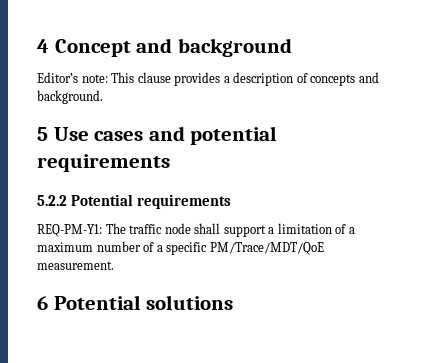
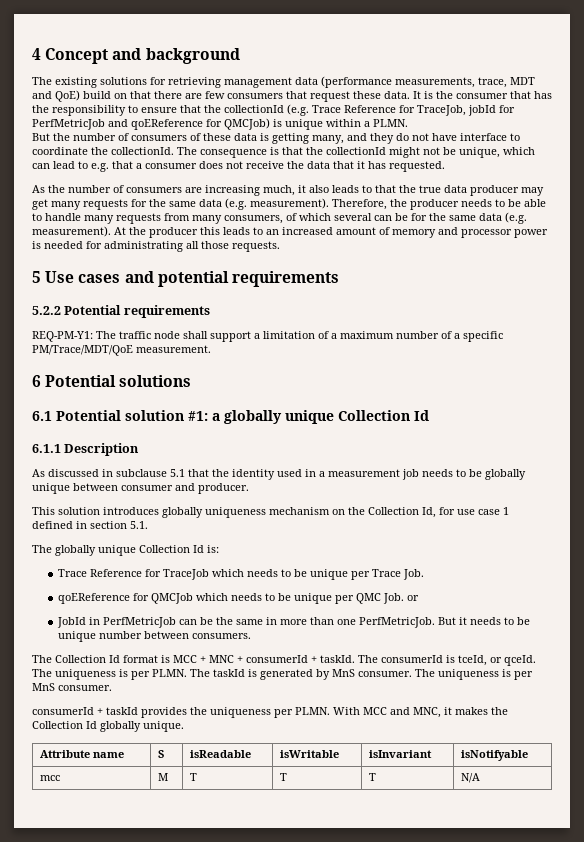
[37,72,379,86] [37,90,103,104] Editor’s note: This clause provides a description of concepts and background. -> [32,76,535,88] [32,90,552,102] [32,104,515,116] [32,118,408,130] [32,133,520,144] [32,147,535,158] [32,161,445,172] [32,185,544,196] [32,198,546,210] [32,212,527,224] [32,226,548,238] [32,241,280,252] The existing solutions for retrieving management data (performance measurements, trace, MDT and QoE) build on that there are few consumers that request these data. It is the consumer that has the responsibility to ensure that the collectionId (e.g. Trace Reference for TraceJob, jobId for PerfMetricJob and qoEReference for QMCJob) is unique within a PLMN. // But the number of consumers of these data is getting many, and they do not have interface to coordinate the collectionId. The consequence is that the collectionId might not be unique, which can lead to e.g. that a consumer does not receive the data that it has requested. // As the number of consumers are increasing much, it also leads to that the true data producer may get many requests for the same data (e.g. measurement). Therefore, the producer needs to be able to handle many requests from many consumers, of which several can be for the same data (e.g. measurement). At the producer this leads to an increased amount of memory and processor power is needed for administrating all those requests.
(234, 302) none -> [32,410,429,424] [32,443,140,456] [32,469,526,480] [32,483,249,494] [32,507,509,518] [32,521,148,529] [32,545,219,556] [58,569,425,580] [58,593,420,604] [57,617,531,628] [58,631,252,642] [32,655,536,666] [32,669,533,680] [32,683,112,691] [32,707,508,718] [32,721,184,732] [40,750,125,758] [158,750,165,758] [190,750,252,758] [280,750,340,758] [369,750,433,758] [461,750,529,761] [40,775,61,781] [158,773,169,781] [190,773,198,781] [280,773,288,781] [369,773,377,781] [461,773,481,783] // 6.1 Potential solution #1: a globally unique Collection Id // 6.1.1 Description // As discussed in subclause 5.1 that the identity used in a measurement job needs to be globally unique between consumer and producer. // This solution introduces globally uniqueness mechanism on the Collection Id, for use case 1 defined in section 5.1. // The globally unique Collection Id is: // Trace Reference for TraceJob which needs to be unique per Trace Job. // qoEReference for QMCJob which needs to be unique per QMC Job. or // JobId in PerfMetricJob can be the same in more than one PerfMetricJob. But it needs to be unique number between consumers. // The Collection Id format is MCC + MNC + consumerId + taskId. The consumerId is tceId, or qceId. The uniqueness is per PLMN. The taskId is generated by MnS consumer. The uniqueness is per MnS consumer. // consumerId + taskId provides the uniqueness per PLMN. With MCC and MNC, it makes the Collection Id globally unique. // Attribute name | S | isReadable | isWritable | isInvariant | isNotifyable // mcc | M | T | T | T | N/A

